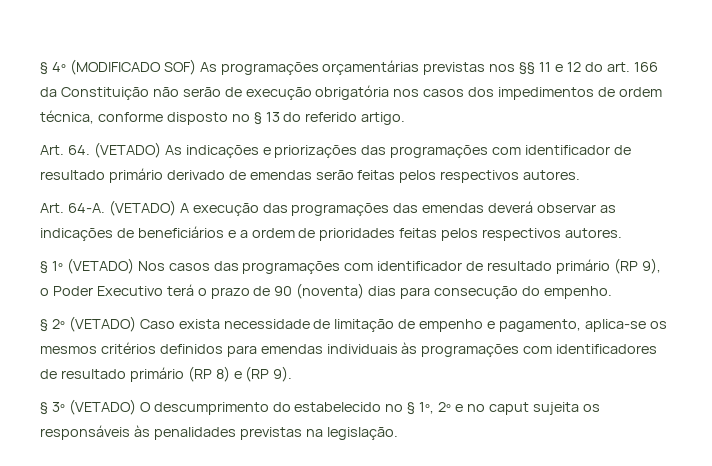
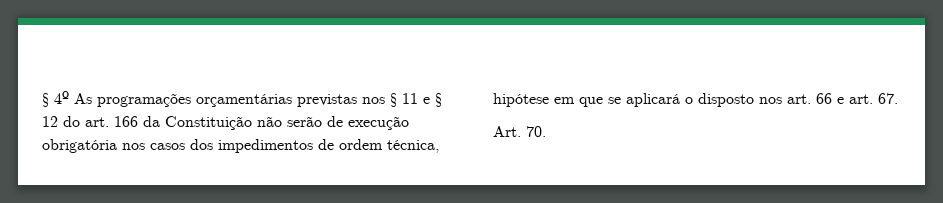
[69,59,196,75] (MODIFICADO SOF) -> (69, 97) none
[519,62,536,75] §§ -> [390,93,397,107] §
(564, 68) none -> [435,93,442,107] §
[97,112,406,125] [40,142,632,158] [40,168,581,183] [40,200,617,216] [40,226,623,241] [40,258,661,274] [40,283,612,299] [40,316,667,332] [40,342,658,357] [40,366,293,382] [40,399,600,415] [40,425,398,440] conforme disposto no § 13 do referido artigo. // Art. 64. (VETADO) As indicações e priorizações das programações com identificador de resultado primário derivado de emendas serão feitas pelos respectivos autores. // Art. 64-A. (VETADO) A execução das programações das emendas deverá observar as indicações de beneficiários e a ordem de prioridades feitas pelos respectivos autores. // § 1º (VETADO) Nos casos das programações com identificador de resultado primário (RP 9), o Poder Executivo terá o prazo de 90 (noventa) dias para consecução do empenho. // § 2º (VETADO) Caso exista necessidade de limitação de empenho e pagamento, aplica-se os mesmos critérios definidos para emendas individuais às programações com identificadores de resultado primário (RP 8) e (RP 9). // § 3º (VETADO) O descumprimento do estabelecido no § 1º, 2º e no caput sujeita os responsáveis às penalidades previstas na legislação. -> [493,93,898,107] [493,126,546,137] hipótese em que se aplicará o disposto nos art. 66 e art. 67. // Art. 70.

